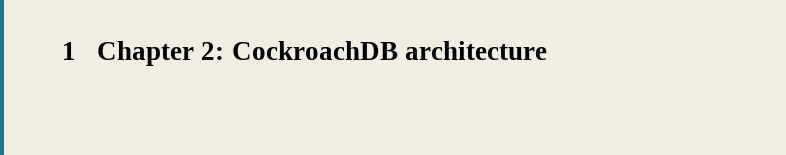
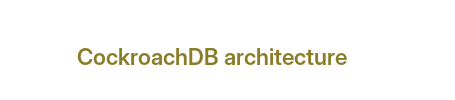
[62,41,225,66] 1 Chapter 2: -> (77, 56) none

